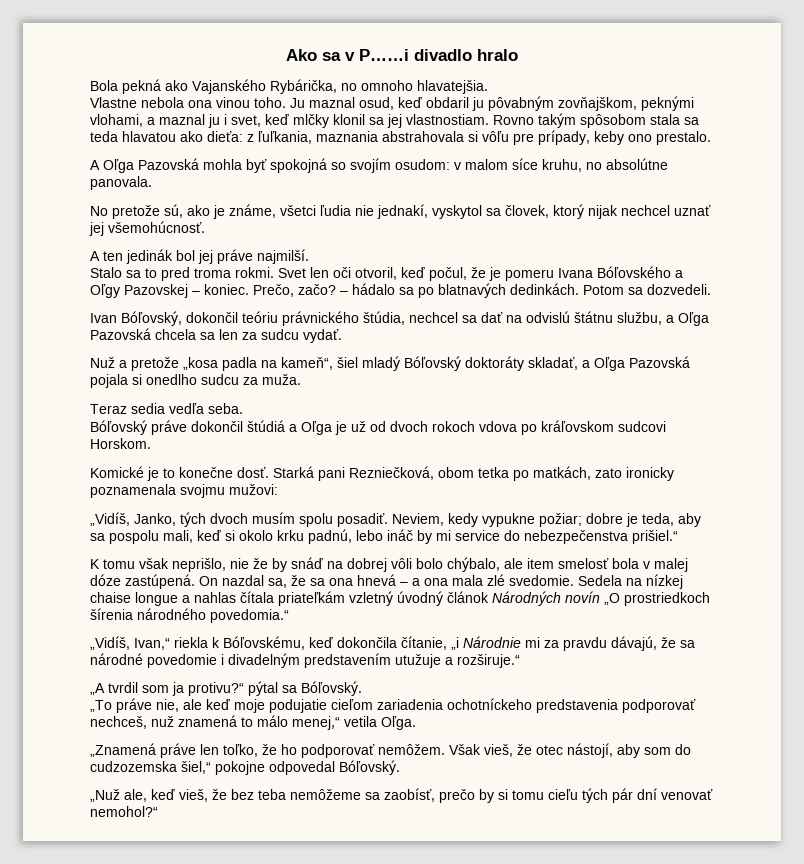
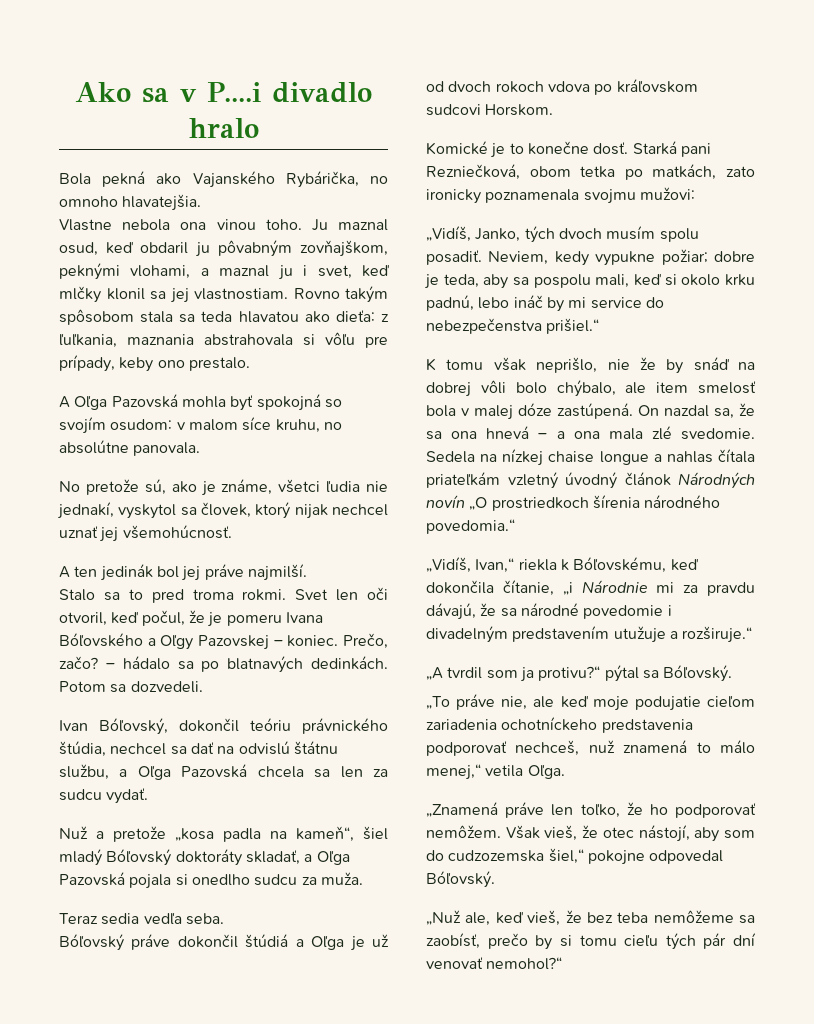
[359,49,409,61] P……i -> [206,82,262,102] P....i

